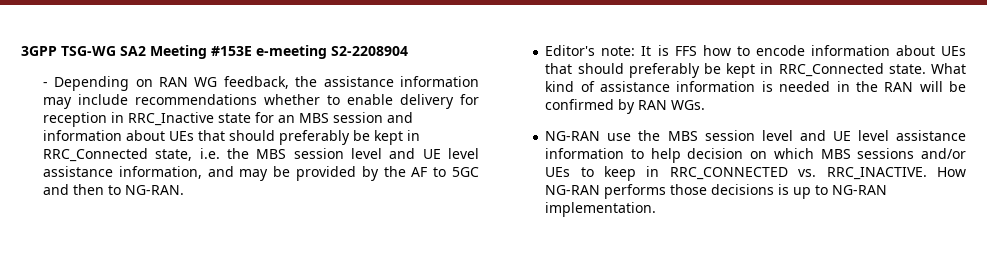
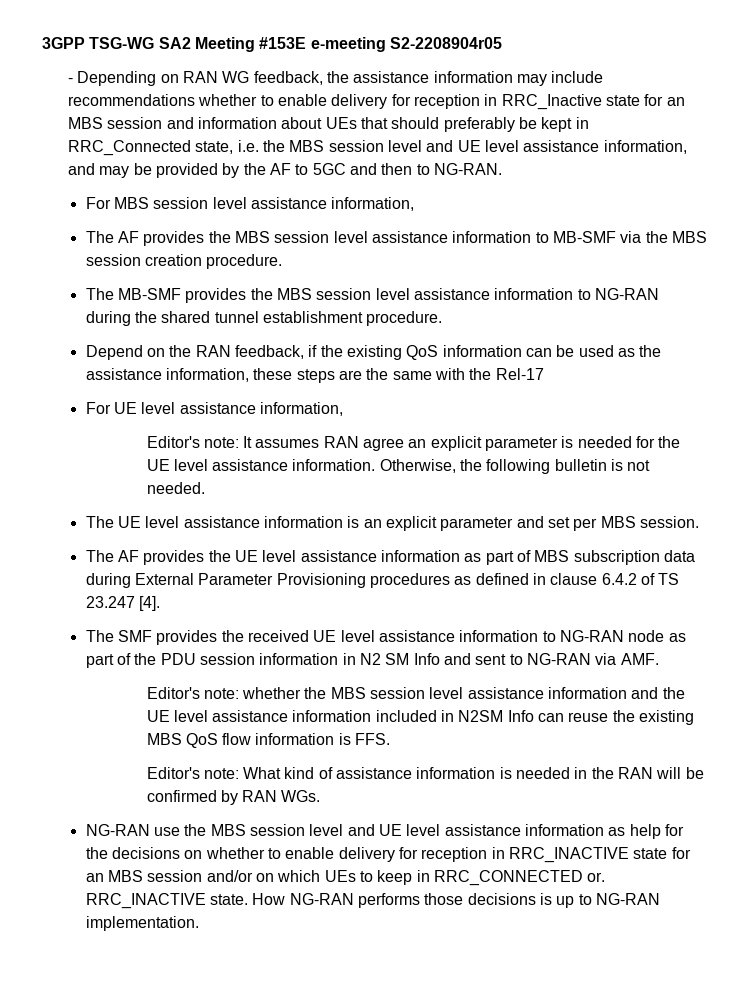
[331,46,408,56] S2-2208904 -> [389,37,502,49] S2-2208904r05
[545,45,966,56] [545,63,926,78] Editor's note: It is FFS how to encode information about UEs that should preferably be kept in RRC_Connected state. -> [85,197,415,211] [85,231,707,246] [85,254,283,269] [85,288,659,303] [85,311,443,326] [85,345,662,360] [85,368,544,383] [85,402,344,416] [146,436,681,451] [146,459,651,474] [146,482,205,494] [85,516,699,531] [85,550,695,565] [85,573,680,588] [85,596,161,611] [85,630,686,645] [85,653,659,668] [146,687,685,699] [146,710,695,725] [146,733,391,748] [146,767,239,779] For MBS session level assistance information, // The AF provides the MBS session level assistance information to MB-SMF via the MBS session creation procedure. // The MB-SMF provides the MBS session level assistance information to NG-RAN during the shared tunnel establishment procedure. // Depend on the RAN feedback, if the existing QoS information can be used as the assistance information, these steps are the same with the Rel-17 // For UE level assistance information, // Editor's note: It assumes RAN agree an explicit parameter is needed for the UE level assistance information. Otherwise, the following bulletin is not needed. // The UE level assistance information is an explicit parameter and set per MBS session. // The AF provides the UE level assistance information as part of MBS subscription data during External Parameter Provisioning procedures as defined in clause 6.4.2 of TS 23.247 [4]. // The SMF provides the received UE level assistance information to NG-RAN node as part of the PDU session information in N2 SM Info and sent to NG-RAN via AMF. // Editor's note: whether the MBS session level assistance information and the UE level assistance information included in N2SM Info can reuse the existing MBS QoS flow information is FFS. // Editor's note:
[630,148,966,163] to help decision on which MBS sessions and/or -> [608,824,684,839] [85,847,691,863] [85,870,321,882] as help for the decisions on whether to enable delivery for reception in RRC_INACTIVE state for an MBS session and/or on which
[798,167,927,180] vs. RRC_INACTIVE. -> [587,872,606,882] [85,893,249,909] or. RRC_INACTIVE state.

